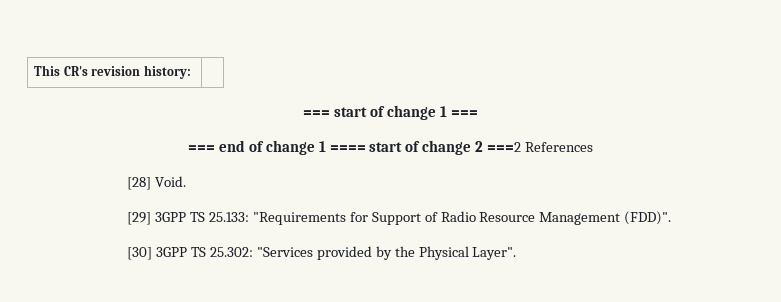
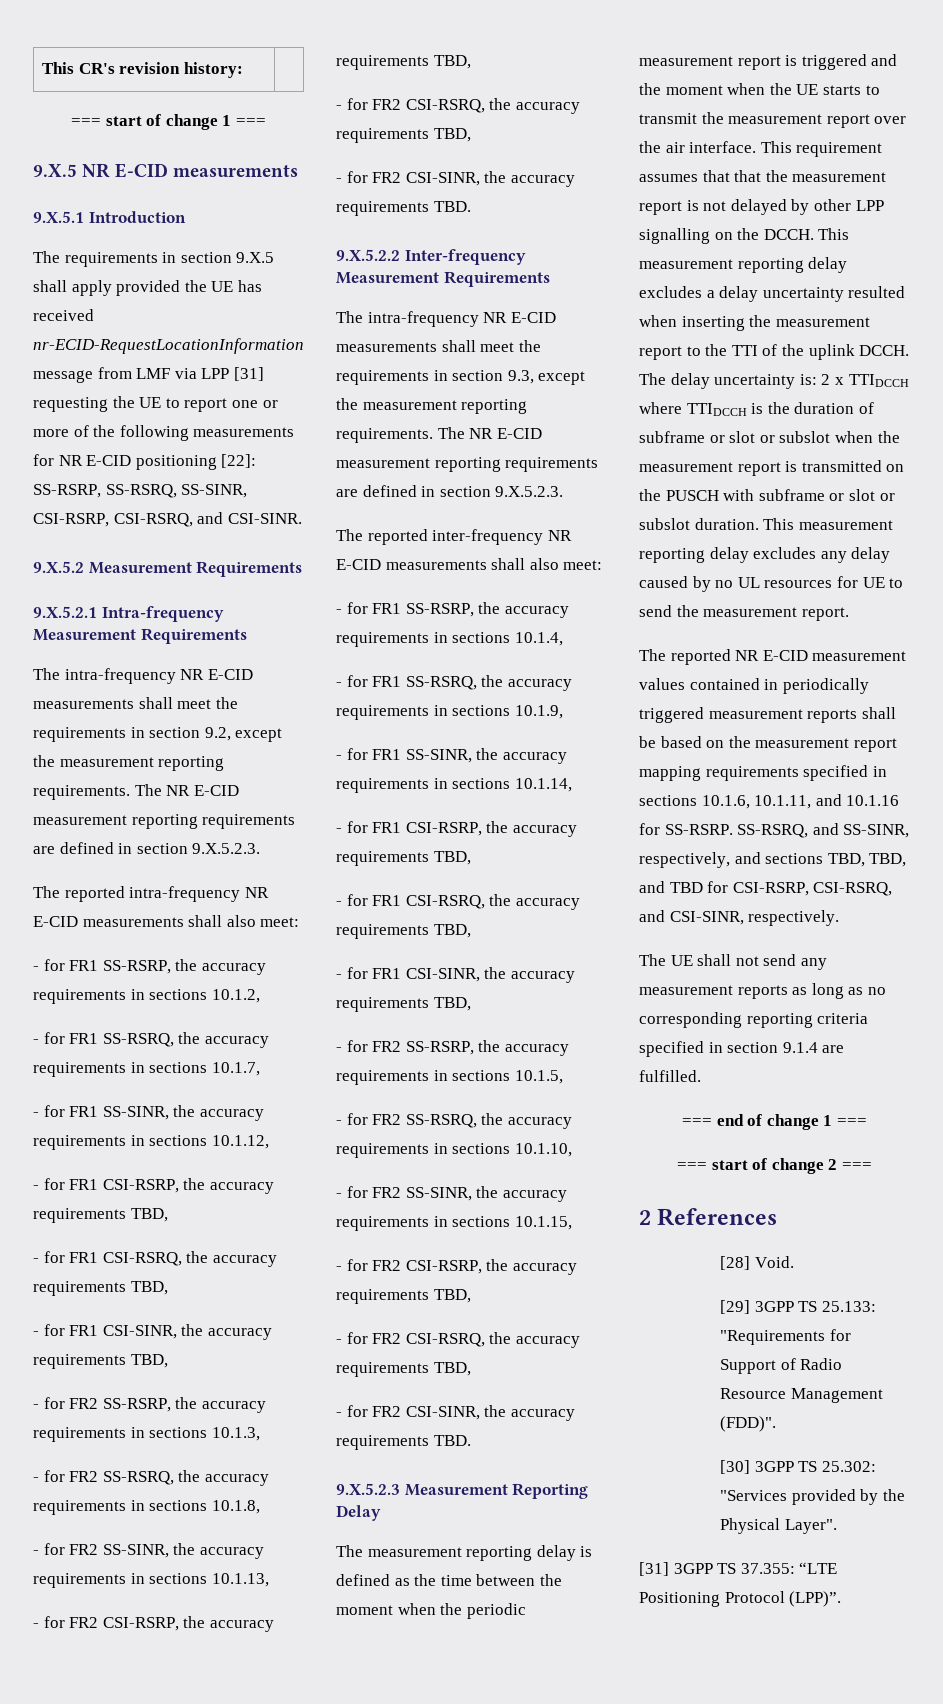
(478, 113) none -> [33,163,299,178] [33,211,186,223] [33,251,275,267] [33,280,262,296] [33,309,94,321] [33,338,304,354] [33,367,264,383] [33,396,278,412] [33,425,295,441] [33,454,257,470] [33,484,248,498] [33,512,302,527] [33,561,303,577] [33,606,224,622] [33,628,247,644] [33,668,253,684] [33,697,238,709] [33,727,283,742] [33,755,225,771] [33,784,239,800] [33,814,296,829] [33,842,261,854] [33,886,269,902] [33,915,300,927] [33,959,266,975] [33,989,260,1004] [33,1032,269,1048] [33,1062,260,1077] [33,1105,264,1121] [33,1135,269,1150] [33,1178,274,1194] [33,1208,168,1223] [33,1251,277,1267] [33,1281,168,1296] [33,1324,272,1340] [33,1354,168,1369] [33,1397,266,1413] [33,1427,260,1442] [33,1470,269,1486] [33,1500,260,1515] [33,1543,264,1559] [33,1573,269,1588] [33,1616,274,1632] [336,55,471,70] [336,98,580,114] [336,128,471,143] [336,171,575,187] [336,201,471,216] [336,249,526,265] [336,271,550,287] [336,311,556,327] [336,340,541,352] [336,370,586,385] [336,398,528,414] [336,427,542,443] [336,457,599,472] [336,485,564,497] [336,529,572,545] [336,558,603,570] [336,602,569,618] [336,632,563,647] [336,675,572,691] [336,705,563,720] [336,748,567,764] [336,778,572,793] [336,821,577,837] [336,851,471,866] [336,894,580,910] [336,924,471,939] [336,967,575,983] [336,997,471,1012] [336,1040,569,1056] [336,1070,563,1085] [336,1113,572,1129] [336,1143,572,1158] [336,1186,567,1202] [336,1216,572,1231] [336,1259,577,1275] [336,1289,471,1304] [336,1332,580,1348] [336,1362,471,1377] [336,1405,575,1421] [336,1435,471,1450] [336,1483,589,1499] [336,1505,381,1521] [336,1545,593,1561] [336,1574,562,1586] [336,1603,526,1619] [639,54,898,70] [639,83,880,95] [639,112,907,128] [639,141,883,157] [639,170,887,182] [639,199,884,215] [639,228,850,244] [639,257,848,273] [639,286,906,302] [639,315,870,331] [639,344,910,360] [639,373,909,389] [639,402,874,416] [639,431,900,443] [639,460,905,476] [639,489,895,501] [639,518,893,530] [639,547,891,563] [639,576,904,592] [639,605,849,621] [639,649,907,665] [639,678,869,694] [639,707,896,723] [639,736,897,752] [639,765,887,781] [639,794,900,809] [639,823,910,838] [639,852,907,868] [639,881,893,896] [639,910,840,926] [639,954,827,970] [639,983,886,999] [639,1012,869,1028] [639,1041,845,1057] [639,1070,701,1082] // 9.X.5 NR E-CID measurements // 9.X.5.1 Introduction // The requirements in section 9.X.5 shall apply provided the UE has received nr-ECID-RequestLocationInformation message from LMF via LPP [31] requesting the UE to report one or more of the following measurements for NR E-CID positioning [22]: SS-RSRP, SS-RSRQ, SS-SINR, CSI-RSRP, CSI-RSRQ, and CSI-SINR. // 9.X.5.2 Measurement Requirements // 9.X.5.2.1 Intra-frequency Measurement Requirements // The intra-frequency NR E-CID measurements shall meet the requirements in section 9.2, except the measurement reporting requirements. The NR E-CID measurement reporting requirements are defined in section 9.X.5.2.3. // The reported intra-frequency NR E-CID measurements shall also meet: // - for FR1 SS-RSRP, the accuracy requirements in sections 10.1.2, // - for FR1 SS-RSRQ, the accuracy requirements in sections 10.1.7, // - for FR1 SS-SINR, the accuracy requirements in sections 10.1.12, // - for FR1 CSI-RSRP, the accuracy requirements TBD, // - for FR1 CSI-RSRQ, the accuracy requirements TBD, // - for FR1 CSI-SINR, the accuracy requirements TBD, // - for FR2 SS-RSRP, the accuracy requirements in sections 10.1.3, // - for FR2 SS-RSRQ, the accuracy requirements in sections 10.1.8, // - for FR2 SS-SINR, the accuracy requirements in sections 10.1.13, // - for FR2 CSI-RSRP, the accuracy requirements TBD, // - for FR2 CSI-RSRQ, the accuracy requirements TBD, // - for FR2 CSI-SINR, the accuracy requirements TBD. // 9.X.5.2.2 Inter-frequency Measurement Requirements // The intra-frequency NR E-CID measurements shall meet the requirements in section 9.3, except the measurement reporting requirements. The NR E-CID measurement reporting requirements are defined in section 9.X.5.2.3. // The reported inter-frequency NR E-CID measurements shall also meet: // - for FR1 SS-RSRP, the accuracy requirements in sections 10.1.4, // - for FR1 SS-RSRQ, the accuracy requirements in sections 10.1.9, // - for FR1 SS-SINR, the accuracy requirements in sections 10.1.14, // - for FR1 CSI-RSRP, the accuracy requirements TBD, // - for FR1 CSI-RSRQ, the accuracy requirements TBD, // - for FR1 CSI-SINR, the accuracy requirements TBD, // - for FR2 SS-RSRP, the accuracy requirements in sections 10.1.5, // - for FR2 SS-RSRQ, the accuracy requirements in sections 10.1.10, // - for FR2 SS-SINR, the accuracy requirements in sections 10.1.15, // - for FR2 CSI-RSRP, the accuracy requirements TBD, // - for FR2 CSI-RSRQ, the accuracy requirements TBD, // - for FR2 CSI-SINR, the accuracy requirements TBD. // 9.X.5.2.3 Measurement Reporting Delay // The measurement reporting delay is defined as the time between the moment when the periodic measurement report is triggered and the moment when the UE starts to transmit the measurement report over the air interface. This requirement assumes that that the measurement report is not delayed by other LPP signalling on the DCCH. This measurement reporting delay excludes a delay uncertainty resulted when inserting the measurement report to the TTI of the uplink DCCH. The delay uncertainty is: 2 x TTIDCCH where TTIDCCH is the duration of subframe or slot or subslot when the measurement report is transmitted on the PUSCH with subframe or slot or subslot duration. This measurement reporting delay excludes any delay caused by no UL resources for UE to send the measurement report. // The reported NR E-CID measurement values contained in periodically triggered measurement reports shall be based on the measurement report mapping requirements specified in sections 10.1.6, 10.1.11, and 10.1.16 for SS-RSRP. SS-RSRQ, and SS-SINR, respectively, and sections TBD, TBD, and TBD for CSI-RSRP, CSI-RSRQ, and CSI-SINR, respectively. // The UE shall not send any measurement reports as long as no corresponding reporting criteria specified in section 9.1.4 are fulfilled.
[329,145,366,152] ==== -> [836,1118,867,1126] [677,1162,708,1170] === // ===
[487,142,522,152] ===2 -> [841,1162,872,1170] [639,1210,651,1225] === // 2
(517, 253) none -> [639,1562,838,1576] [639,1591,842,1607] // [31] 3GPP TS 37.355: “LTE Positioning Protocol (LPP)”.

